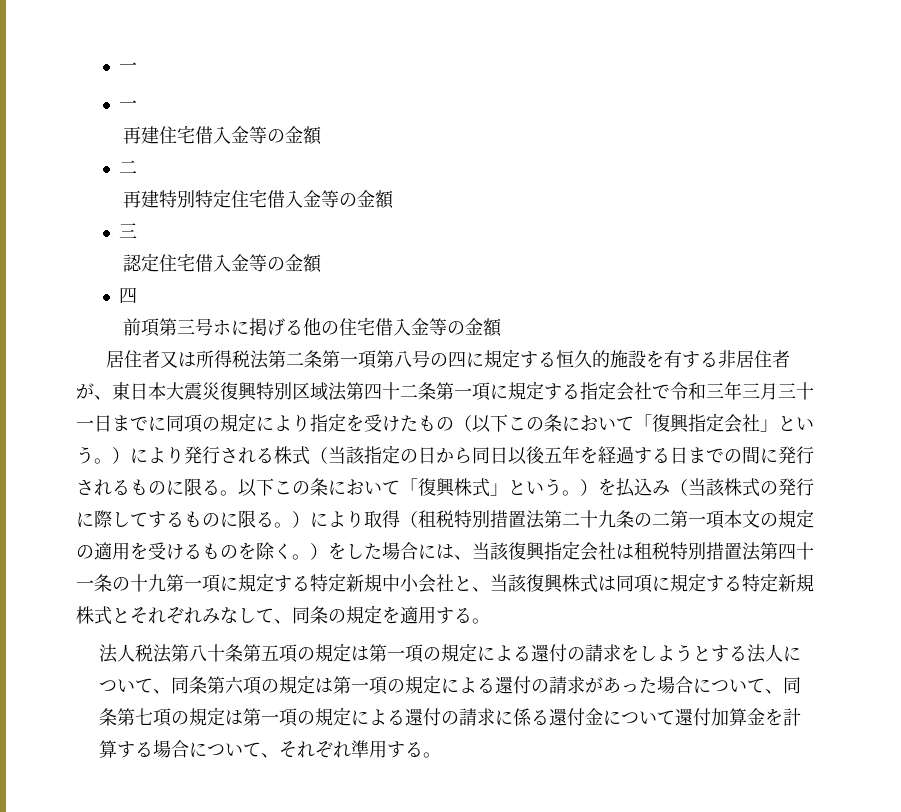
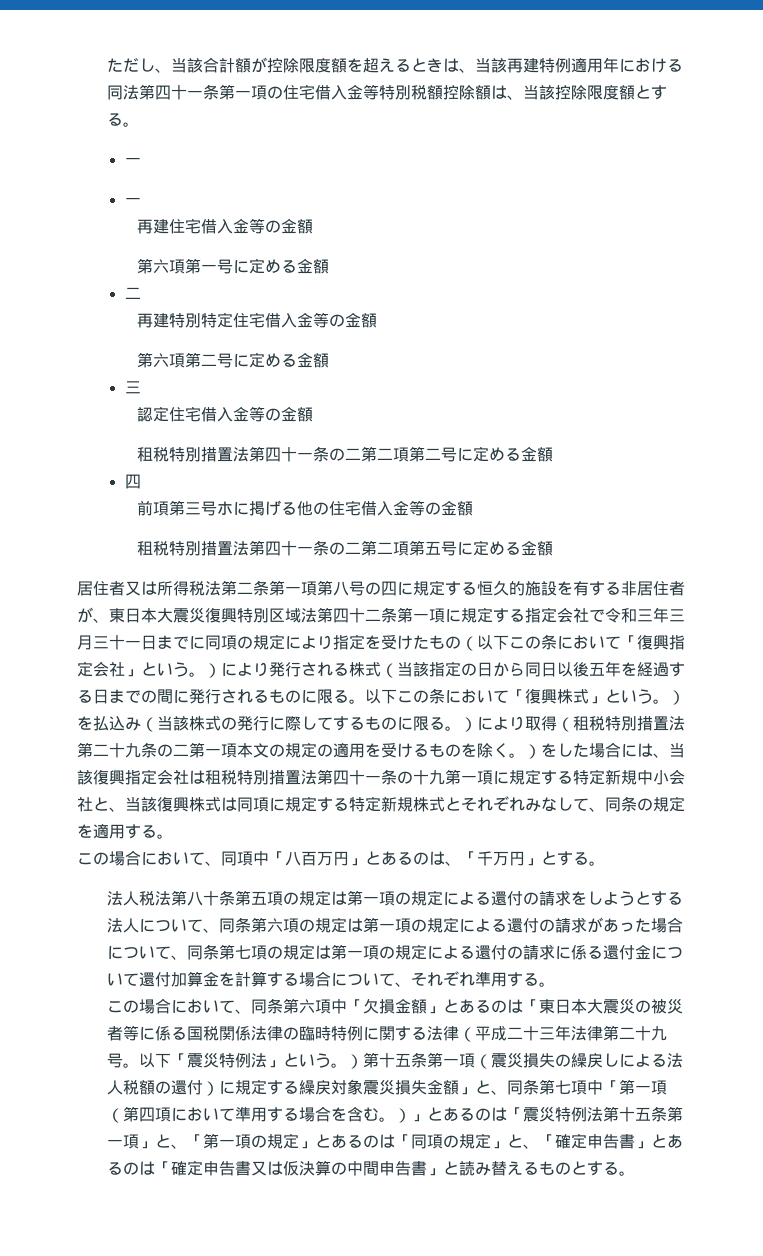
(119, 67) none -> [107,57,684,73] [107,84,668,100] [107,113,140,127] ただし、当該合計額が控除限度額を超えるときは、当該再建特例適用年における同法第四十一条第一項の住宅借入金等特別税額控除額は、当該控除限度額とする。 //
(322, 135) none -> [137,258,330,274] // 第六項第一号に定める金額
(394, 199) none -> [137,352,330,368] // 第六項第二号に定める金額
(322, 263) none -> [137,446,554,462] // 租税特別措置法第四十一条の二第二項第二号に定める金額
(502, 327) none -> [137,540,554,556] // 租税特別措置法第四十一条の二第二項第五号に定める金額
(490, 621) none -> [77,850,605,866] // この場合において、同項中「八百万円」とあるのは、「千万円」とする。
(442, 755) none -> [107,998,684,1014] [107,1025,668,1042] [107,1052,684,1069] [107,1079,668,1096] [107,1106,684,1123] [107,1133,684,1149] [107,1160,636,1176] // この場合において、同条第六項中「欠損金額」とあるのは「東日本大震災の被災者等に係る国税関係法律の臨時特例に関する法律（平成二十三年法律第二十九号。以下「震災特例法」という。）第十五条第一項（震災損失の繰戻しによる法人税額の還付）に規定する繰戻対象震災損失金額」と、同条第七項中「第一項（第四項において準用する場合を含む。）」とあるのは「震災特例法第十五条第一項」と、「第一項の規定」とあるのは「同項の規定」と、「確定申告書」とあるのは「確定申告書又は仮決算の中間申告書」と読み替えるものとする。

